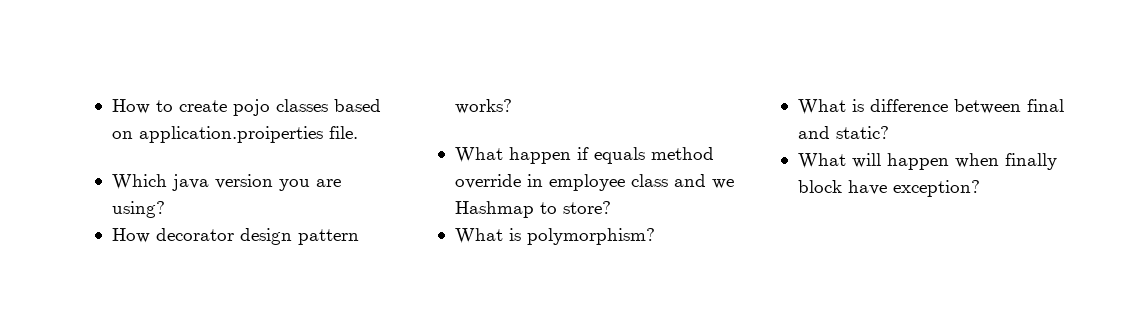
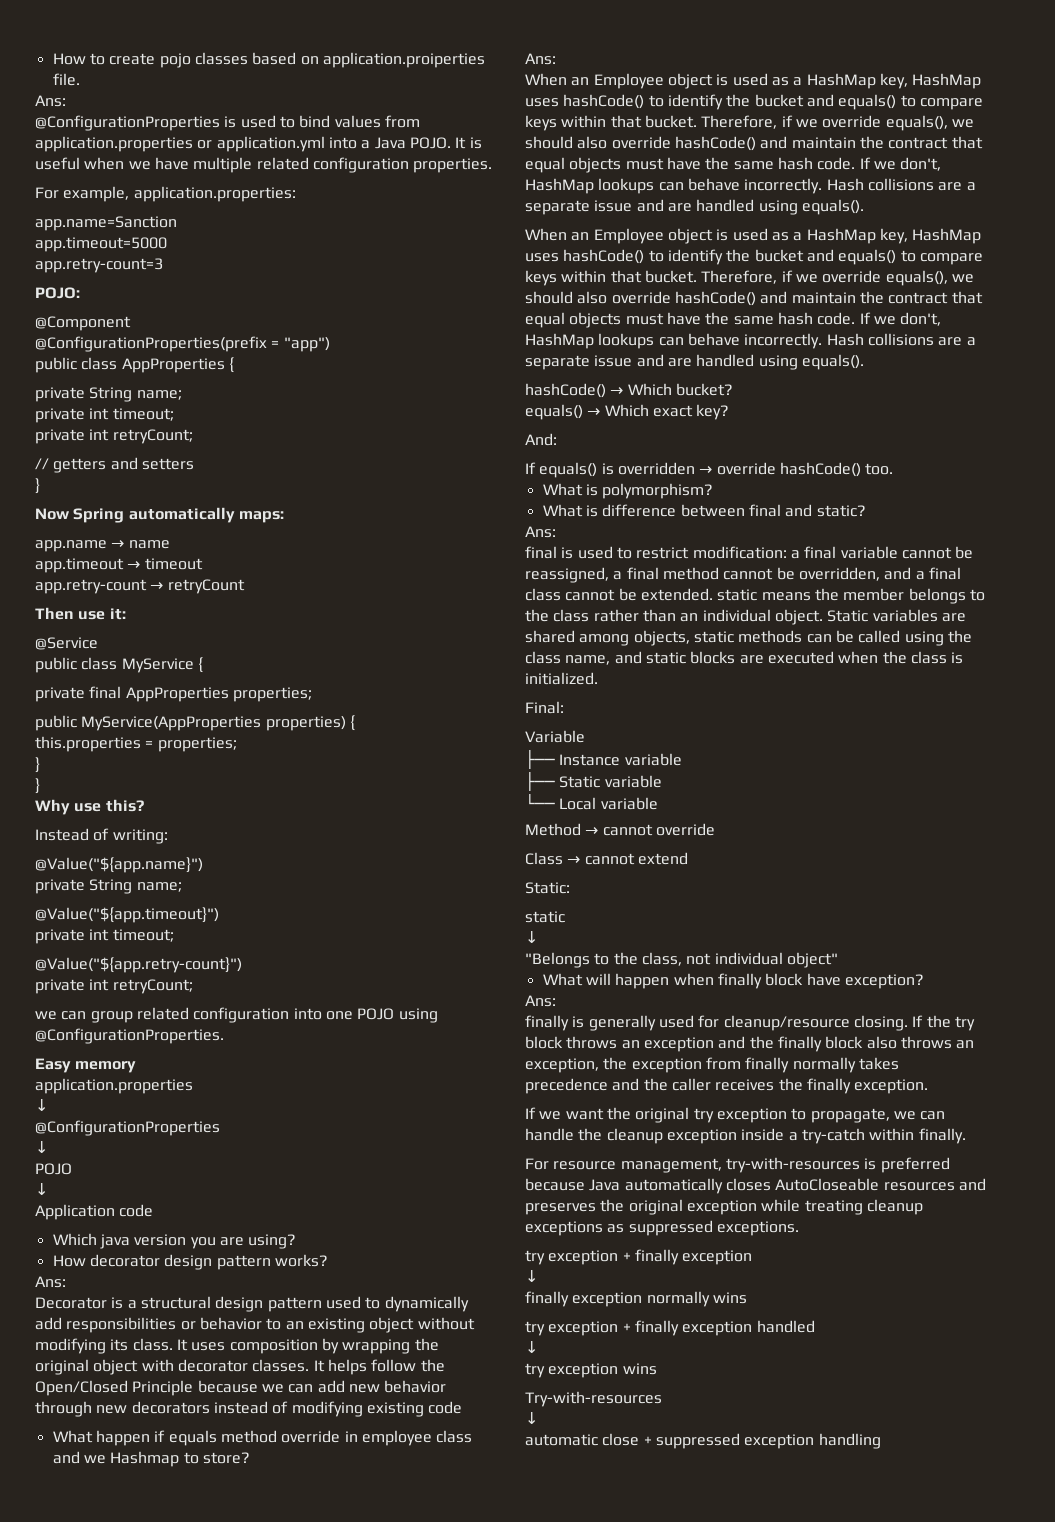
(358, 132) none -> [35,95,66,107] [35,115,420,131] [35,136,482,152] [35,157,493,173] [35,186,296,202] [35,216,177,231] [35,237,167,252] [35,258,163,273] [35,287,80,299] [35,316,131,331] [35,336,330,352] [35,357,234,373] [35,387,182,402] [35,408,174,423] [35,429,193,444] [35,457,194,473] [35,478,40,494] [35,507,284,523] [35,540,170,552] [35,558,203,573] [35,579,245,594] [35,607,126,620] [35,637,98,650] [35,657,203,673] [35,686,312,702] [35,715,355,731] [35,736,237,752] [35,757,40,773] [35,778,40,794] [35,799,144,815] [35,828,168,844] [35,857,203,873] [35,879,182,894] [35,907,219,923] [35,929,174,944] [35,957,242,973] [35,979,193,994] [35,1007,438,1023] [35,1028,224,1044] [35,1058,137,1073] [35,1078,193,1094] [35,1099,48,1111] [35,1120,220,1136] [35,1141,48,1153] [35,1163,72,1175] [35,1183,48,1195] [35,1204,154,1220] // Ans: // @ConfigurationProperties is used to bind values from application.properties or application.yml into a Java POJO. It is useful when we have multiple related configuration properties. // For example, application.properties: // app.name=Sanction // app.timeout=5000 // app.retry-count=3 // POJO: // @Component // @ConfigurationProperties(prefix = "app") // public class AppProperties { // private String name; // private int timeout; // private int retryCount; // // getters and setters // } // Now Spring automatically maps: // app.name → name // app.timeout → timeout // app.retry-count → retryCount // Then use it: // @Service // public class MyService { // private final AppProperties properties; // public MyService(AppProperties properties) { // this.properties = properties; // } // } // Why use this? // Instead of writing: // @Value("${app.name}") // private String name; // @Value("${app.timeout}") // private int timeout; // @Value("${app.retry-count}") // private int retryCount; // we can group related configuration into one POJO using @ConfigurationProperties. // Easy memory // application.properties // ↓ // @ConfigurationProperties // ↓ // POJO // ↓ // Application code
(512, 106) none -> [35,1276,66,1288] [35,1296,469,1312] [35,1317,475,1333] [35,1338,439,1354] [35,1359,445,1375] [35,1380,447,1396] [35,1401,463,1417] // Ans: // Decorator is a structural design pattern used to dynamically add responsibilities or behavior to an existing object without modifying its class. It uses composition by wrapping the original object with decorator classes. It helps follow the Open/Closed Principle because we can add new behavior through new decorators instead of modifying existing code
(611, 207) none -> [525,53,556,65] [525,73,982,89] [525,94,983,110] [525,115,974,131] [525,136,983,151] [525,157,942,173] [525,178,976,194] [525,199,864,215] [525,228,982,244] [525,249,983,265] [525,270,974,286] [525,291,983,306] [525,312,942,328] [525,333,976,349] [525,354,864,370] [525,383,733,398] [525,404,730,420] [525,433,557,446] [525,462,894,478] // Ans: // When an Employee object is used as a HashMap key, HashMap uses hashCode() to identify the bucket and equals() to compare keys within that bucket. Therefore, if we override equals(), we should also override hashCode() and maintain the contract that equal objects must have the same hash code. If we don't, HashMap lookups can behave incorrectly. Hash collisions are a separate issue and are handled using equals(). // When an Employee object is used as a HashMap key, HashMap uses hashCode() to identify the bucket and equals() to compare keys within that bucket. Therefore, if we override equals(), we should also override hashCode() and maintain the contract that equal objects must have the same hash code. If we don't, HashMap lookups can behave incorrectly. Hash collisions are a separate issue and are handled using equals(). // hashCode() → Which bucket? // equals() → Which exact key? // And: // If equals() is overridden → override hashCode() too.
(889, 132) none -> [525,526,556,538] [525,546,974,559] [525,567,961,583] [525,588,985,604] [525,609,966,625] [525,630,972,646] [525,651,964,665] [525,672,598,685] [525,701,564,714] [525,730,585,743] [525,749,682,769] [525,771,662,791] [525,793,658,810] [525,823,715,836] [525,852,688,865] [525,882,570,894] [525,911,565,923] [525,931,538,943] [525,952,838,968] // Ans: // final is used to restrict modification: a final variable cannot be reassigned, a final method cannot be overridden, and a final class cannot be extended. static means the member belongs to the class rather than an individual object. Static variables are shared among objects, static methods can be called using the class name, and static blocks are executed when the class is initialized. // Final: // Variable // ├── Instance variable // ├── Static variable // └── Local variable // Method → cannot override // Class → cannot extend // Static: // static // ↓ // "Belongs to the class, not individual object"
(980, 188) none -> [525,995,556,1007] [525,1015,975,1031] [525,1036,975,1052] [525,1057,899,1073] [525,1078,929,1094] [525,1107,946,1123] [525,1128,966,1144] [525,1157,950,1173] [525,1178,986,1194] [525,1199,923,1215] [525,1220,799,1236] [525,1249,753,1265] [525,1270,538,1282] [525,1291,747,1307] [525,1320,815,1336] [525,1341,538,1353] [525,1363,657,1378] [525,1391,662,1407] [525,1412,538,1424] [525,1433,881,1449] // Ans: // finally is generally used for cleanup/resource closing. If the try block throws an exception and the finally block also throws an exception, the exception from finally normally takes precedence and the caller receives the finally exception. // If we want the original try exception to propagate, we can handle the cleanup exception inside a try-catch within finally. // For resource management, try-with-resources is preferred because Java automatically closes AutoCloseable resources and preserves the original exception while treating cleanup exceptions as suppressed exceptions. // try exception + finally exception // ↓ // finally exception normally wins // try exception + finally exception handled // ↓ // try exception wins // Try-with-resources // ↓ // automatic close + suppressed exception handling

